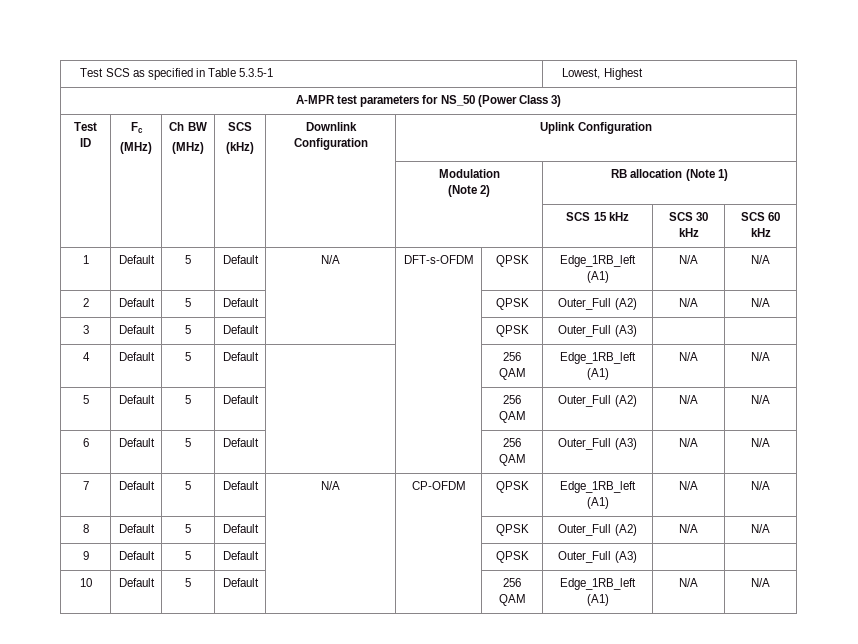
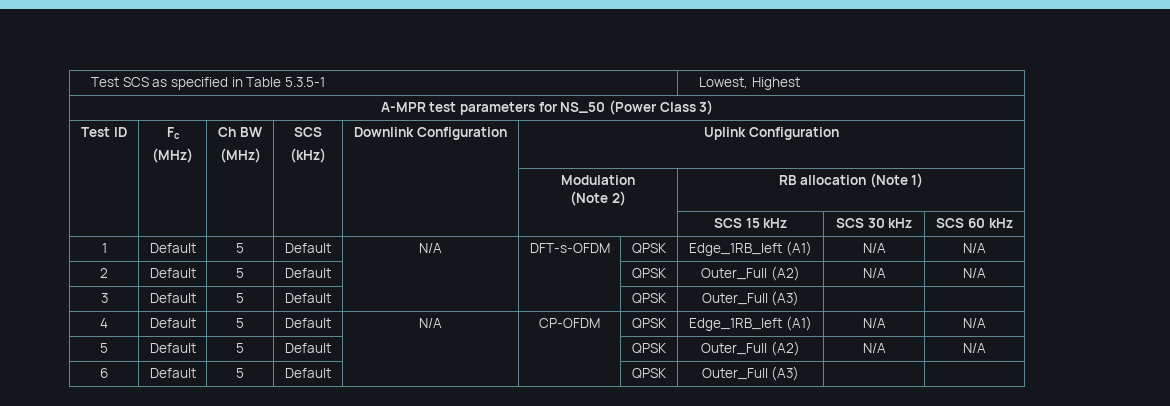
[503,352,521,361] [498,368,526,380] | | 256 QAM -> [419,318,442,328] [539,318,600,328] [632,318,667,329] N/A | CP-OFDM | QPSK
[503,395,521,404] [498,411,526,423] 256 QAM -> [632,343,667,354] QPSK
[503,438,521,447] [498,454,526,466] [558,438,637,450] [679,438,698,447] [751,438,770,447] [82,481,89,490] [118,481,155,490] [185,481,191,490] [222,481,259,490] [321,481,340,490] [411,481,466,490] [495,481,529,493] [560,481,636,493] [586,497,609,509] [679,481,698,490] [751,481,770,490] [82,524,89,533] [118,524,155,533] [185,524,191,533] [222,524,259,533] [495,524,529,536] [558,524,637,536] [679,524,698,533] [751,524,770,533] [82,551,89,560] [118,551,155,560] [185,551,191,560] [222,551,259,560] [495,551,529,563] [558,551,637,563] [79,578,92,587] [118,578,155,587] [185,578,191,587] [222,578,259,587] [503,578,521,587] [498,594,526,606] [560,578,636,590] [586,594,609,606] [679,578,698,587] [751,578,770,587] 256 QAM | Outer_Full (A3) | N/A | N/A // 7 | Default | 5 | Default | N/A | CP-OFDM | QPSK | Edge_1RB_left (A1) | N/A | N/A // 8 | Default | 5 | Default | | | QPSK | Outer_Full (A2) | N/A | N/A // 9 | Default | 5 | Default | | | QPSK | Outer_Full (A3) | | // 10 | Default | 5 | Default | | | 256 QAM | Edge_1RB_left (A1) | N/A | N/A -> [632,368,667,379] [701,366,800,381] QPSK | Outer_Full (A3) | |

